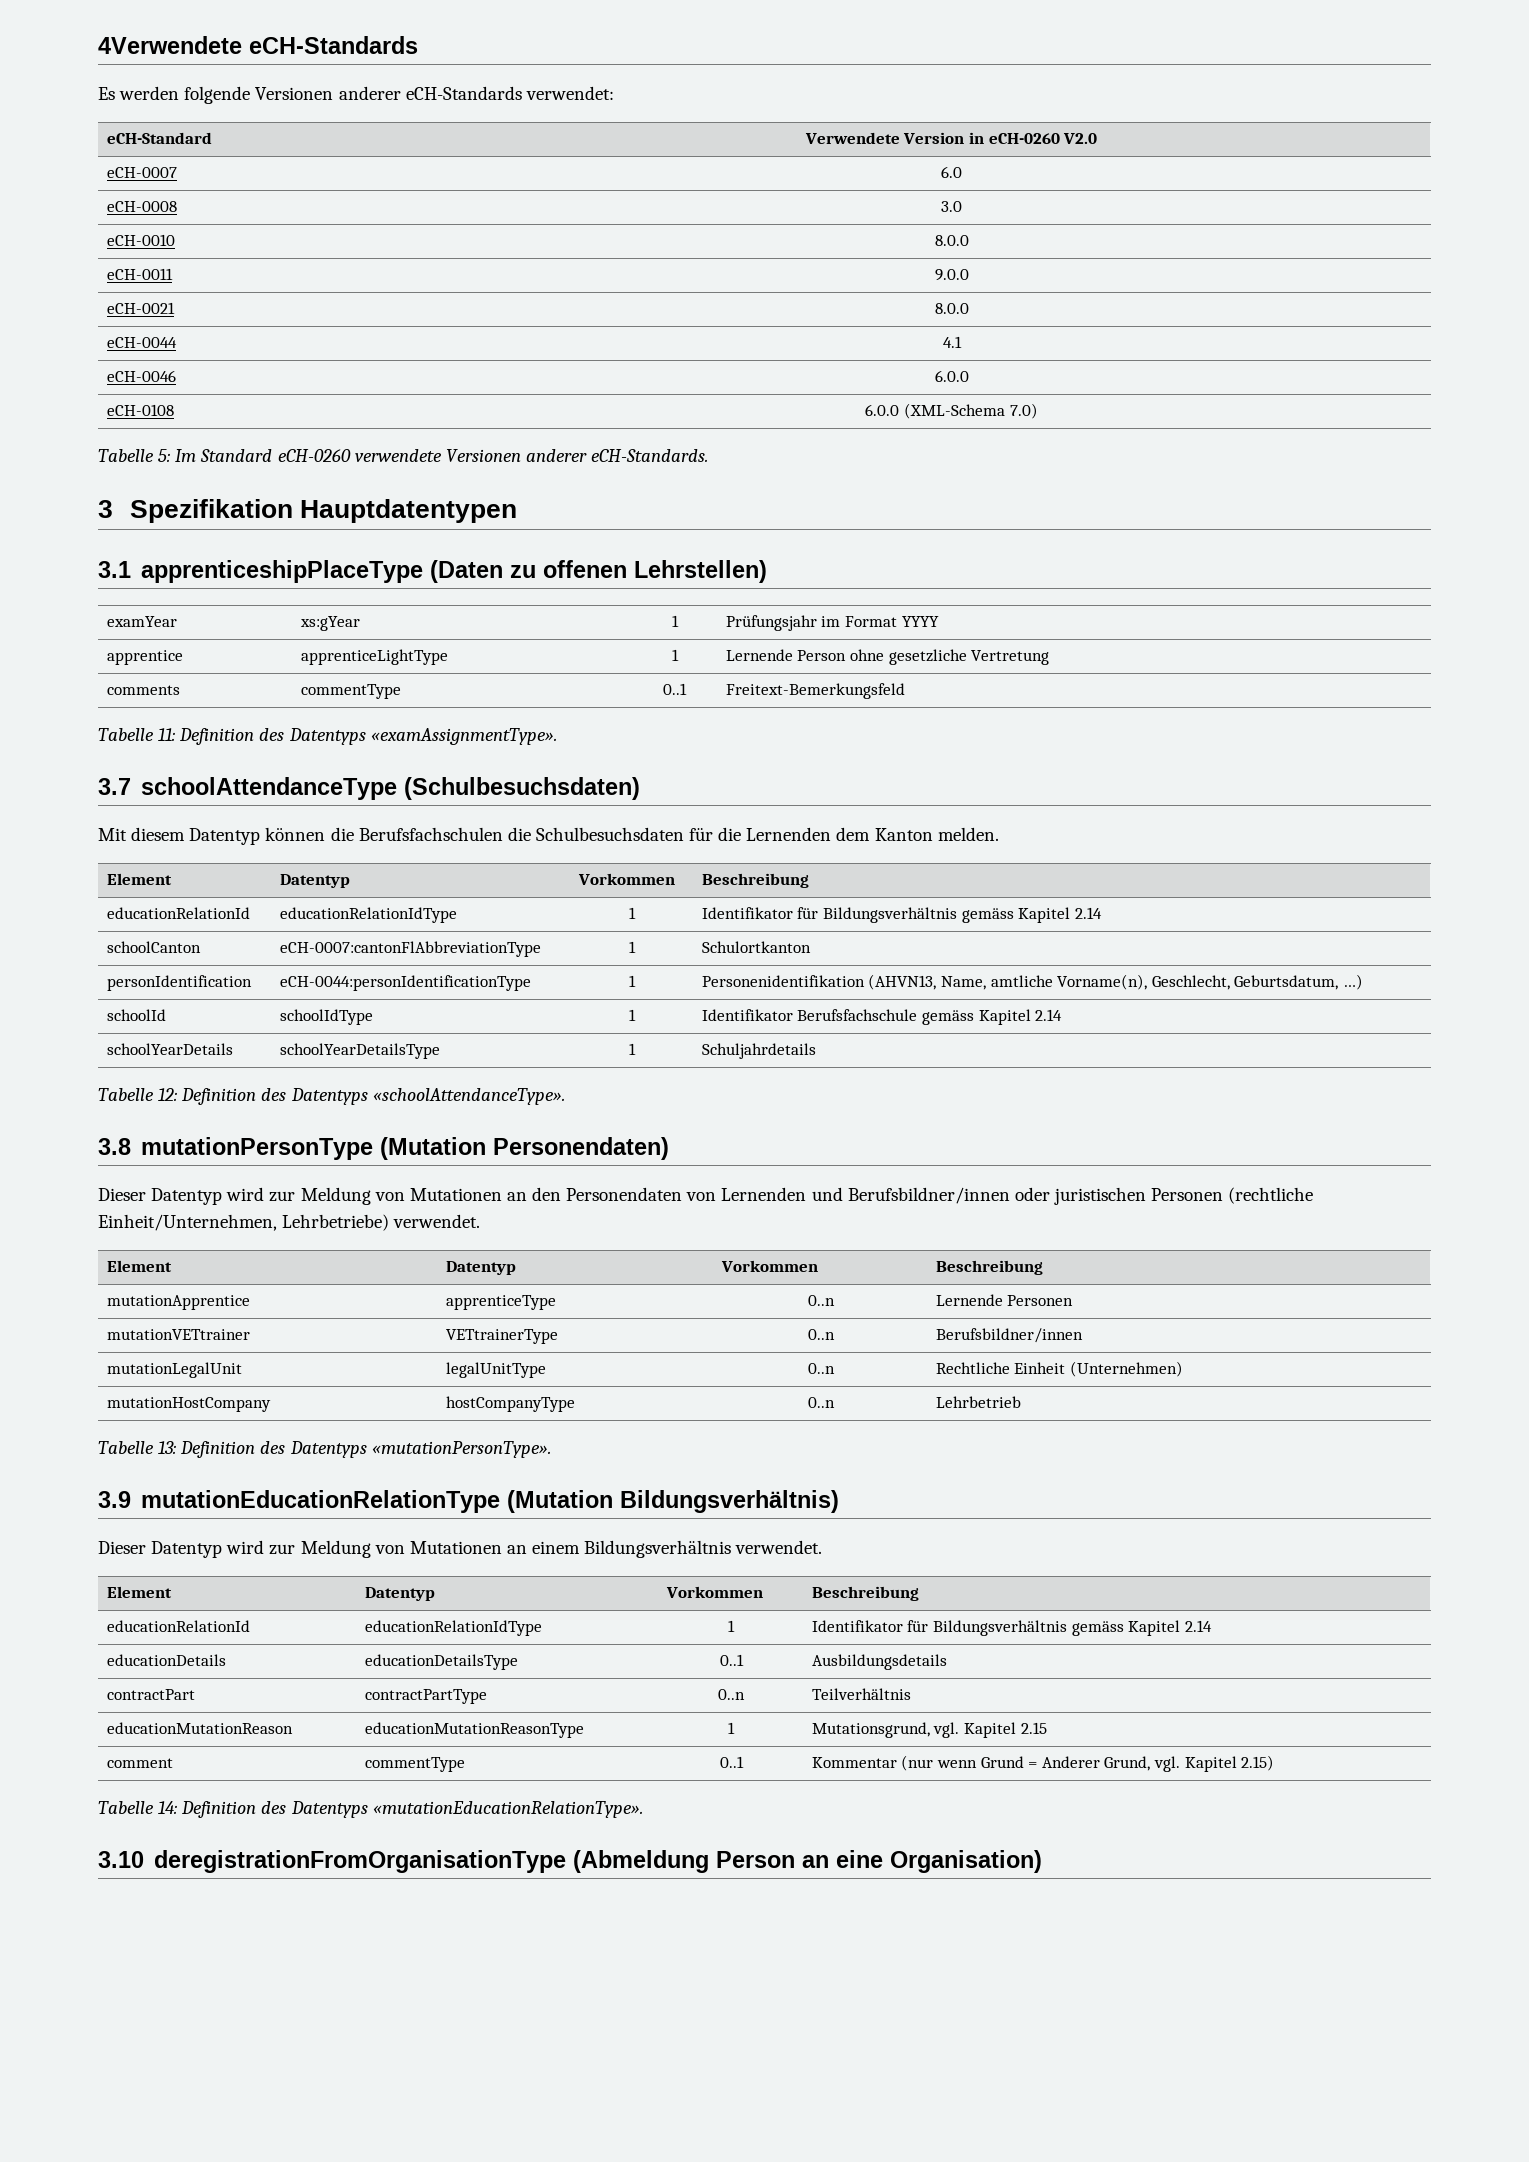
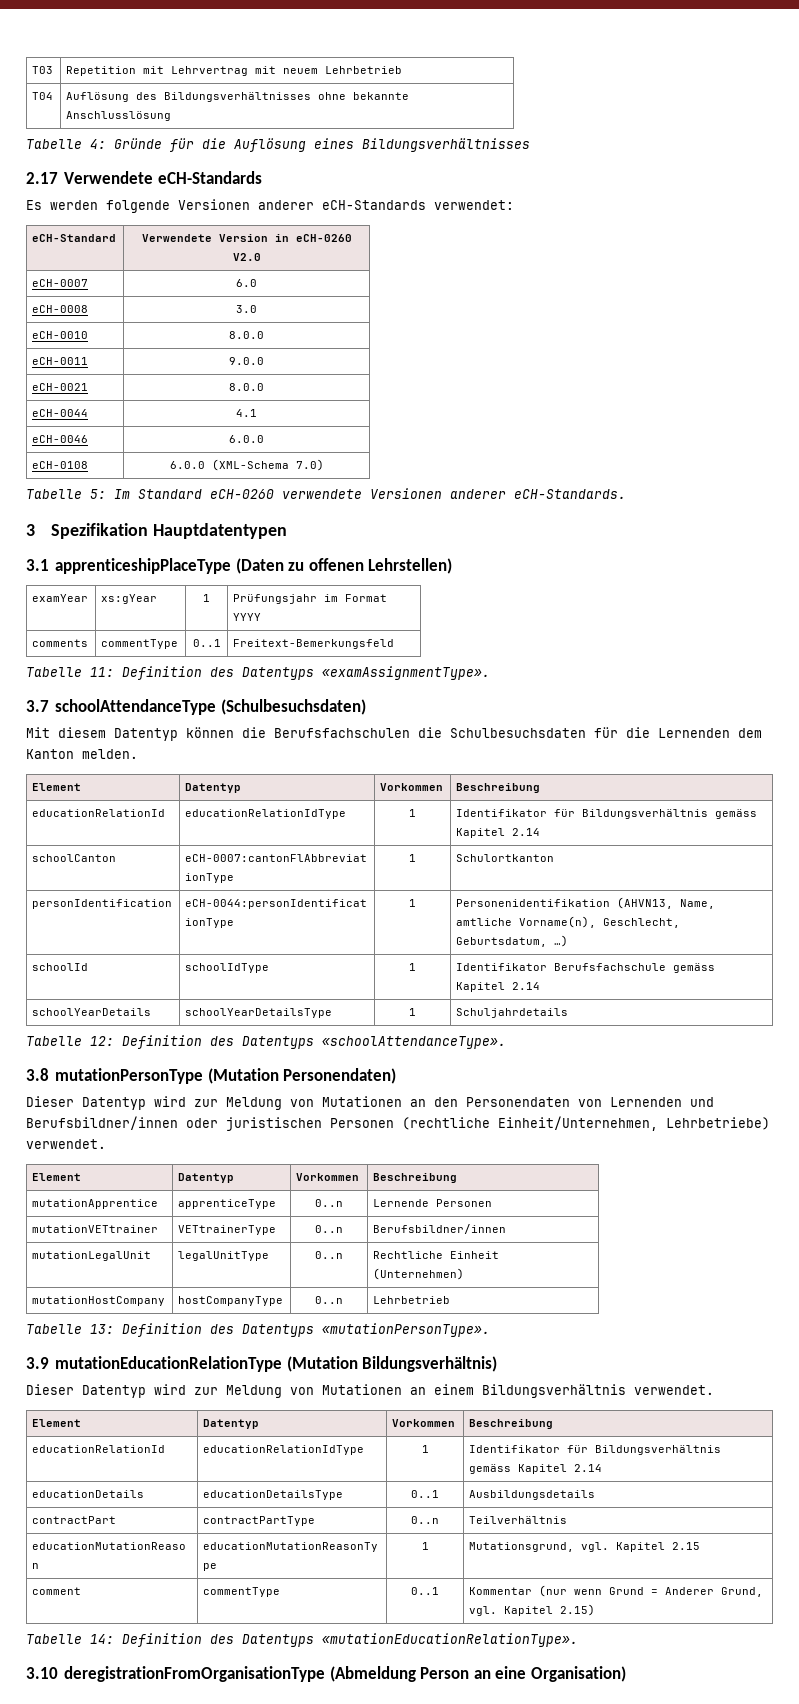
[98,36,242,54] 4Verwendete -> [32,66,54,74] [66,66,403,76] [32,92,54,100] [66,92,410,102] [66,111,172,121] [26,138,530,152] [26,171,154,184] T03 | Repetition mit Lehrvertrag mit neuem Lehrbetrieb // T04 | Auflösung des Bildungsverhältnisses ohne bekannte Anschlusslösung // Tabelle 4: Gründe für die Auflösung eines Bildungsverhältnisses // 2.17 Verwendete
[106,650,183,665] [300,649,448,665] [671,649,679,661] [725,649,1050,665] // apprentice | apprenticeLightType | 1 | Lernende Person ohne gesetzliche Vertretung -> (262, 617) none

